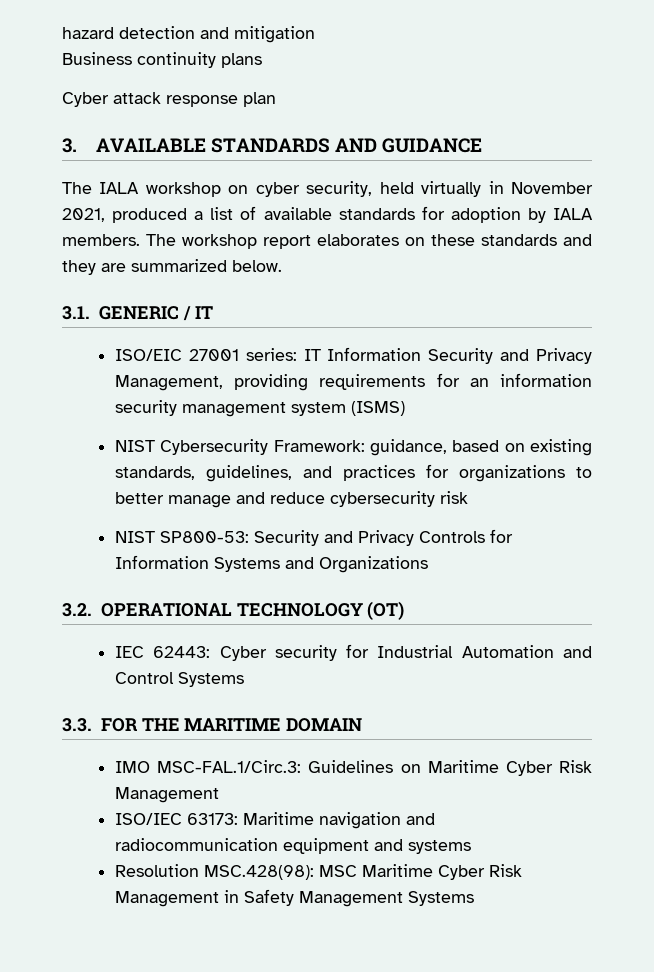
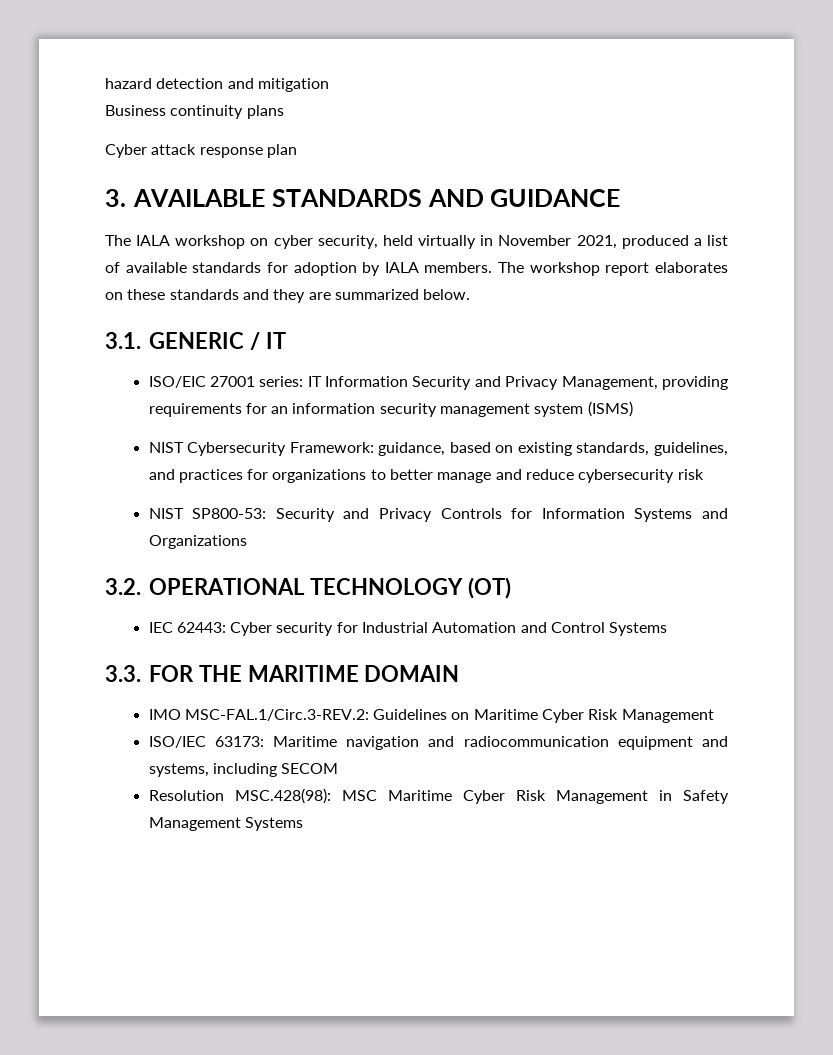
[157,760,302,773] MSC-FAL.1/Circ.3: -> [184,709,369,721] MSC-FAL.1/Circ.3-REV.2:
[408,840,472,854] systems -> [148,763,339,777] systems, including SECOM

